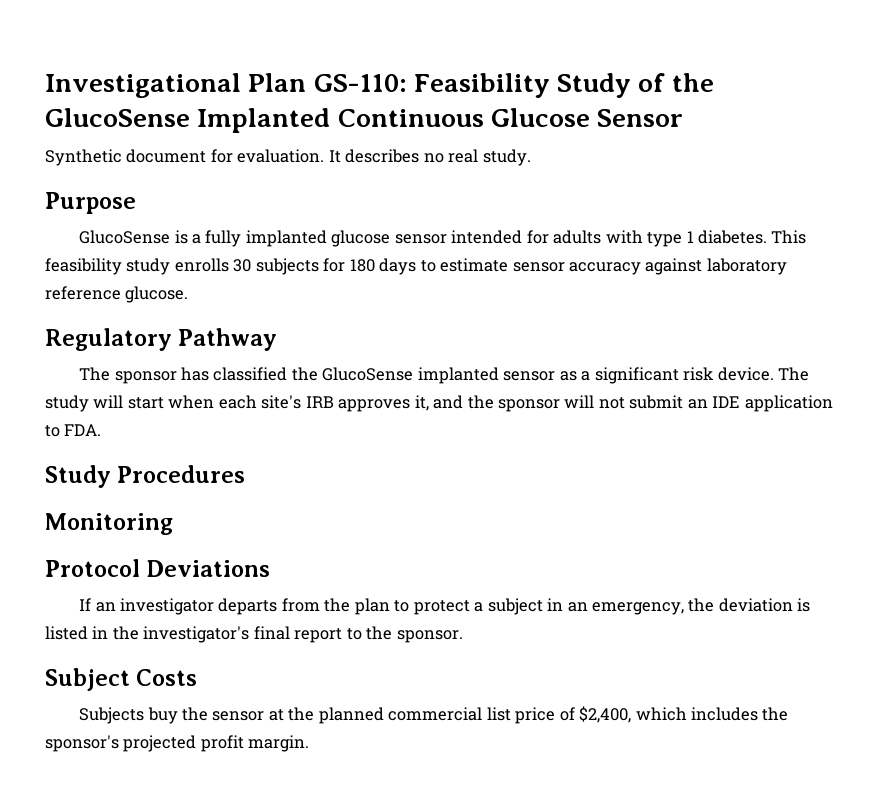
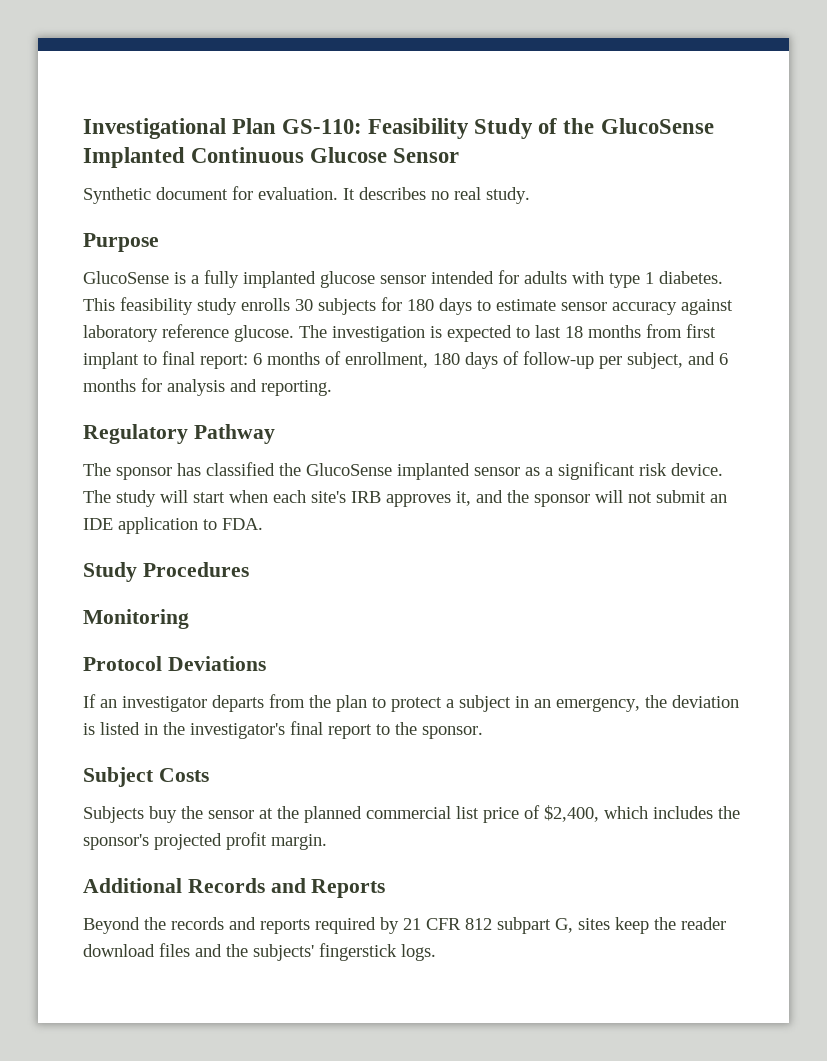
(189, 294) none -> [299,324,716,342] [83,351,728,369] [83,378,332,396] The investigation is expected to last 18 months from first implant to final report: 6 months of enrollment, 180 days of follow-up per subject, and 6 months for analysis and reporting.
(310, 743) none -> [83,878,386,898] [83,917,726,934] [83,943,436,961] // Additional Records and Reports // Beyond the records and reports required by 21 CFR 812 subpart G, sites keep the reader download files and the subjects' fingerstick logs.

